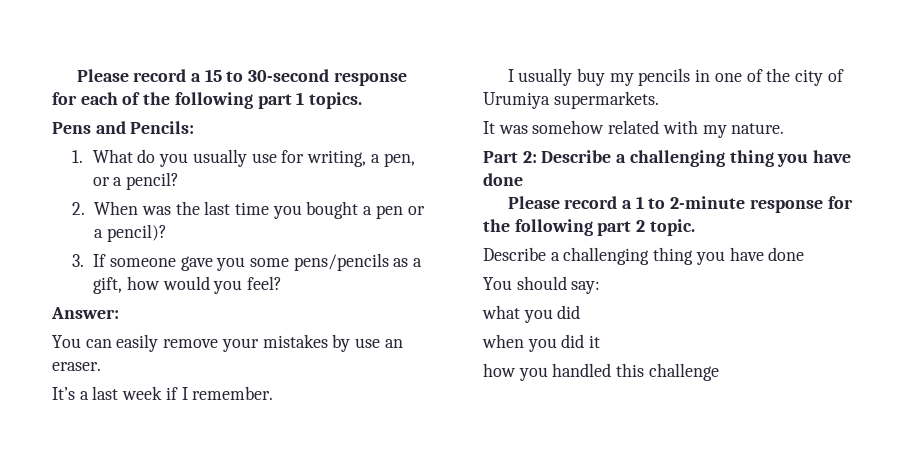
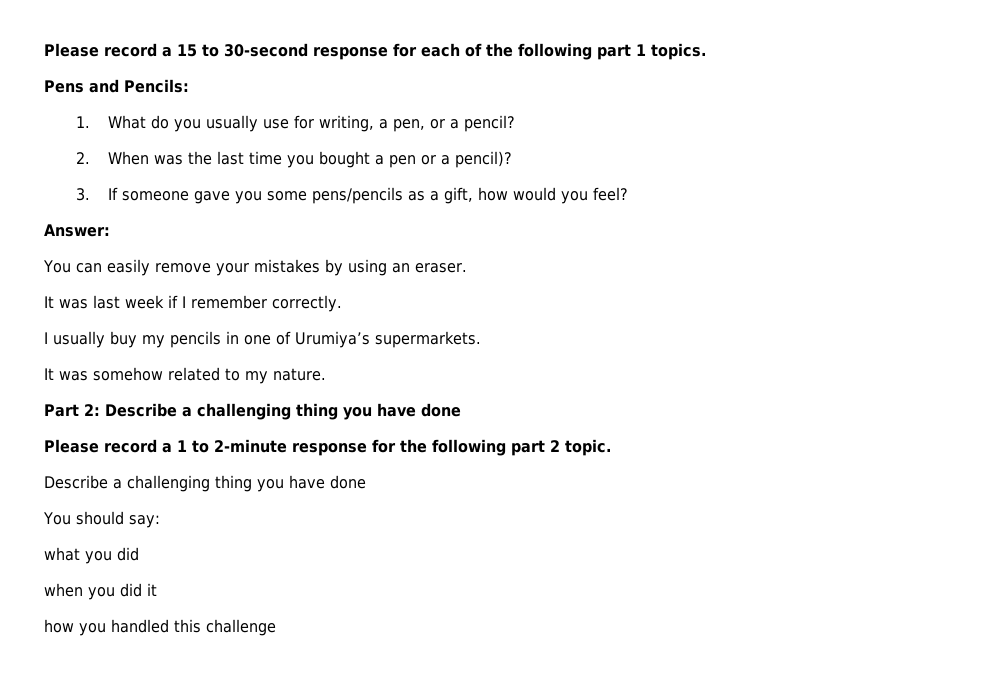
[355,338,381,348] use -> [347,259,387,276] using
[52,387,89,400] It’s a -> [44,296,88,309] It was
[192,386,274,400] remember. -> [191,295,342,312] remember correctly.
[766,68,844,86] [483,92,550,109] the city of Urumiya -> [295,331,370,348] Urumiya’s
[662,120,698,134] with -> [225,368,240,381] to

